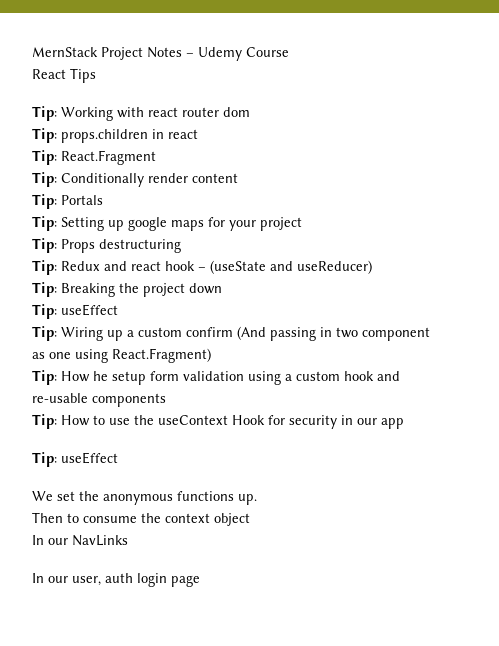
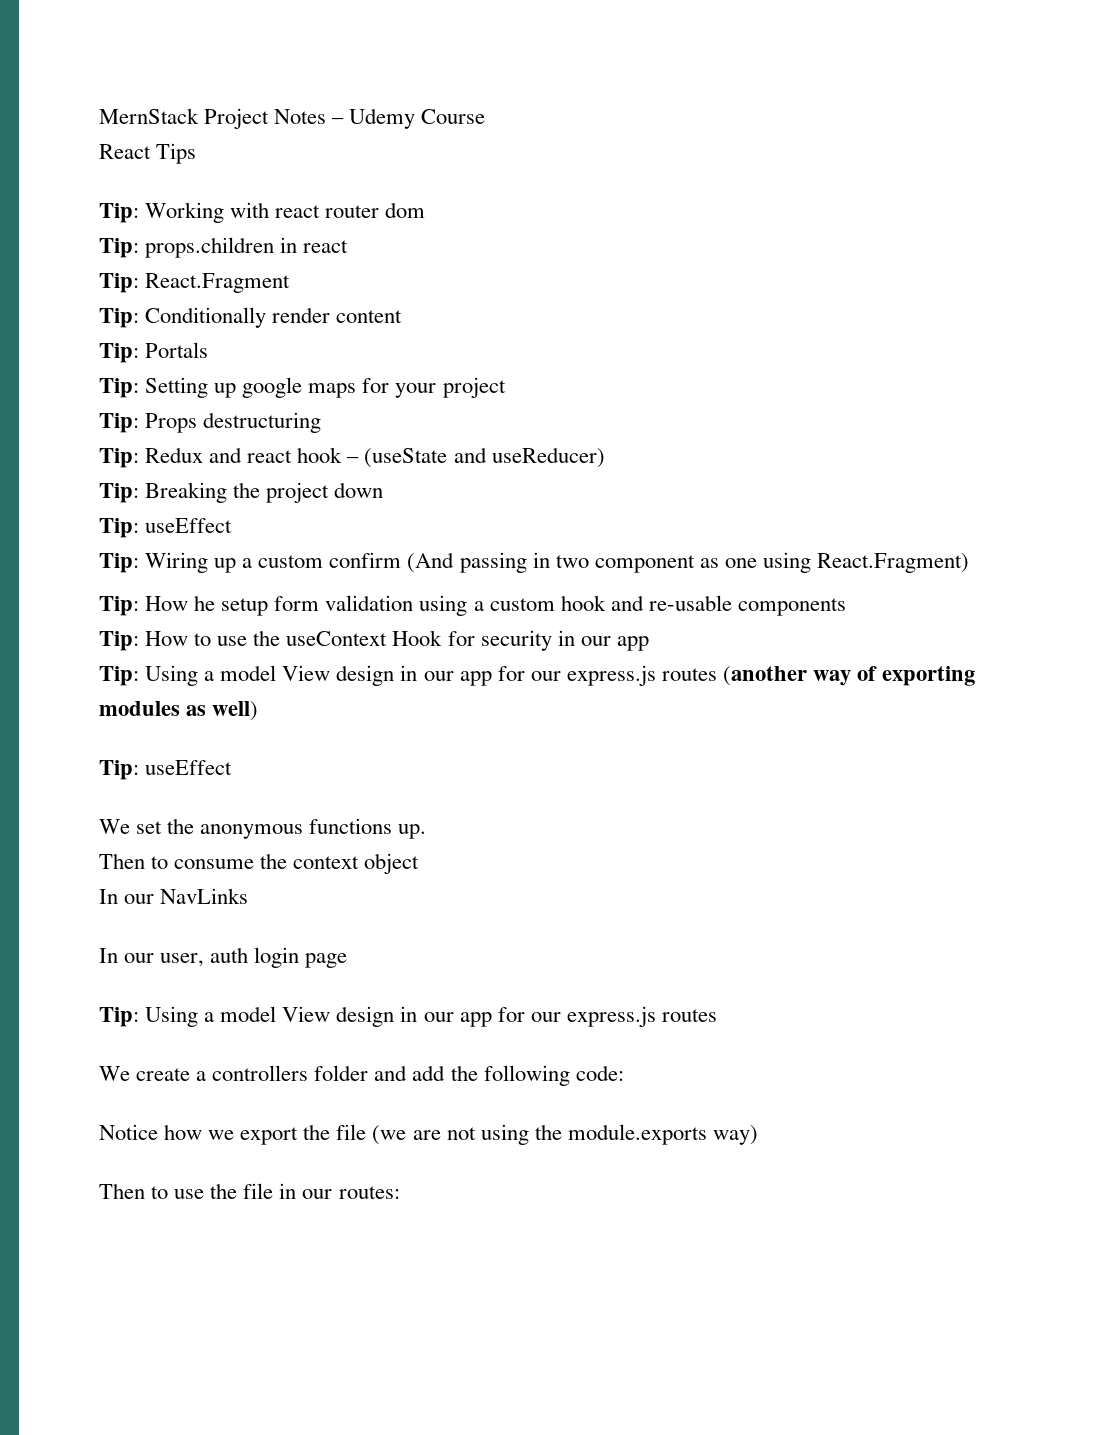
(404, 423) none -> [99,665,976,686] [99,701,259,721] // Tip: Using a model View design in our app for our express.js routes (another way of exporting modules as well)
(200, 581) none -> [99,1006,717,1027] [99,1065,624,1086] [99,1124,758,1145] [99,1183,400,1199] // Tip: Using a model View design in our app for our express.js routes // We create a controllers folder and add the following code: // Notice how we export the file (we are not using the module.exports way) // Then to use the file in our routes:

